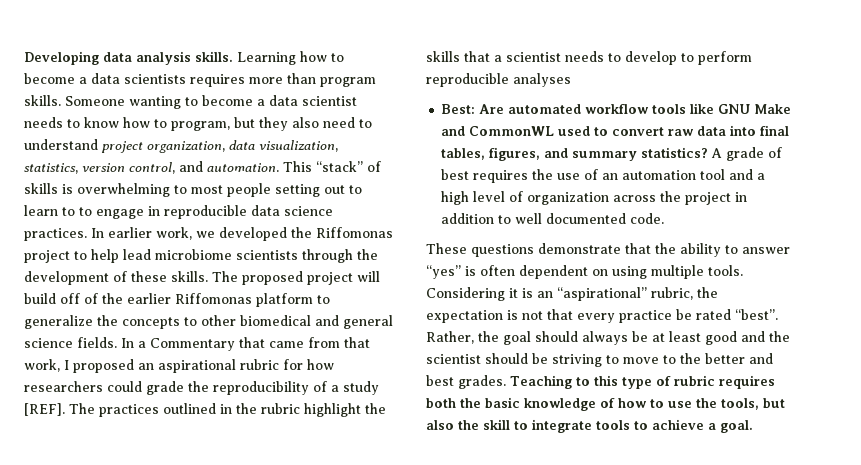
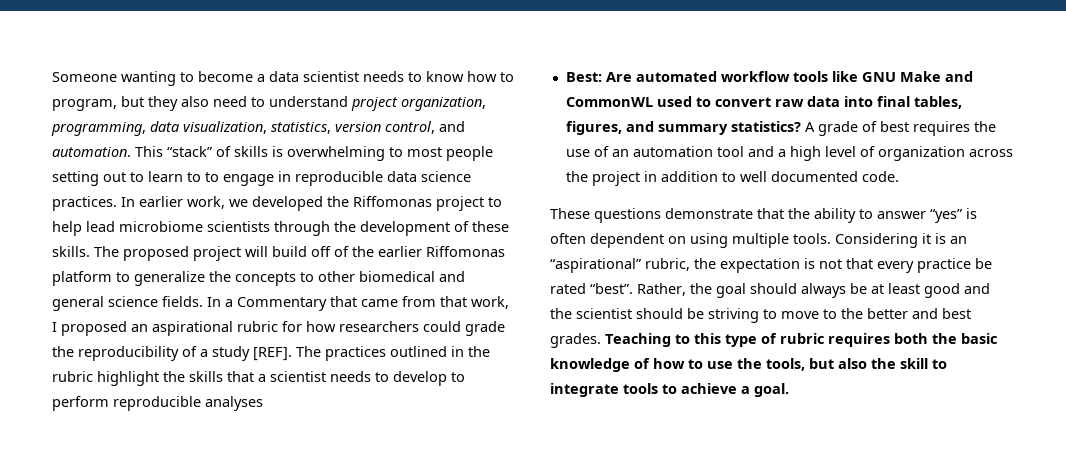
[24,51,344,65] [24,73,376,87] [24,95,61,106] Developing data analysis skills. Learning how to become a data scientists requires more than program skills. -> (52, 77) none
(225, 147) none -> [51,122,146,136] programming,

